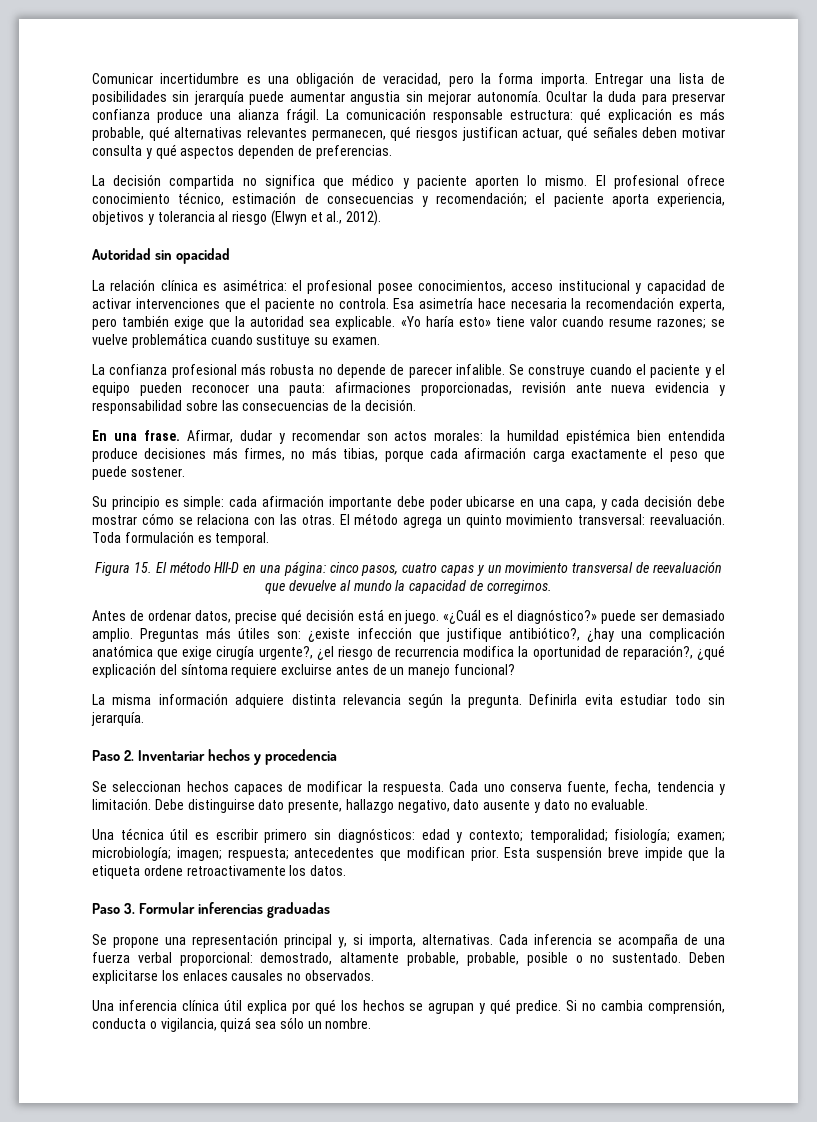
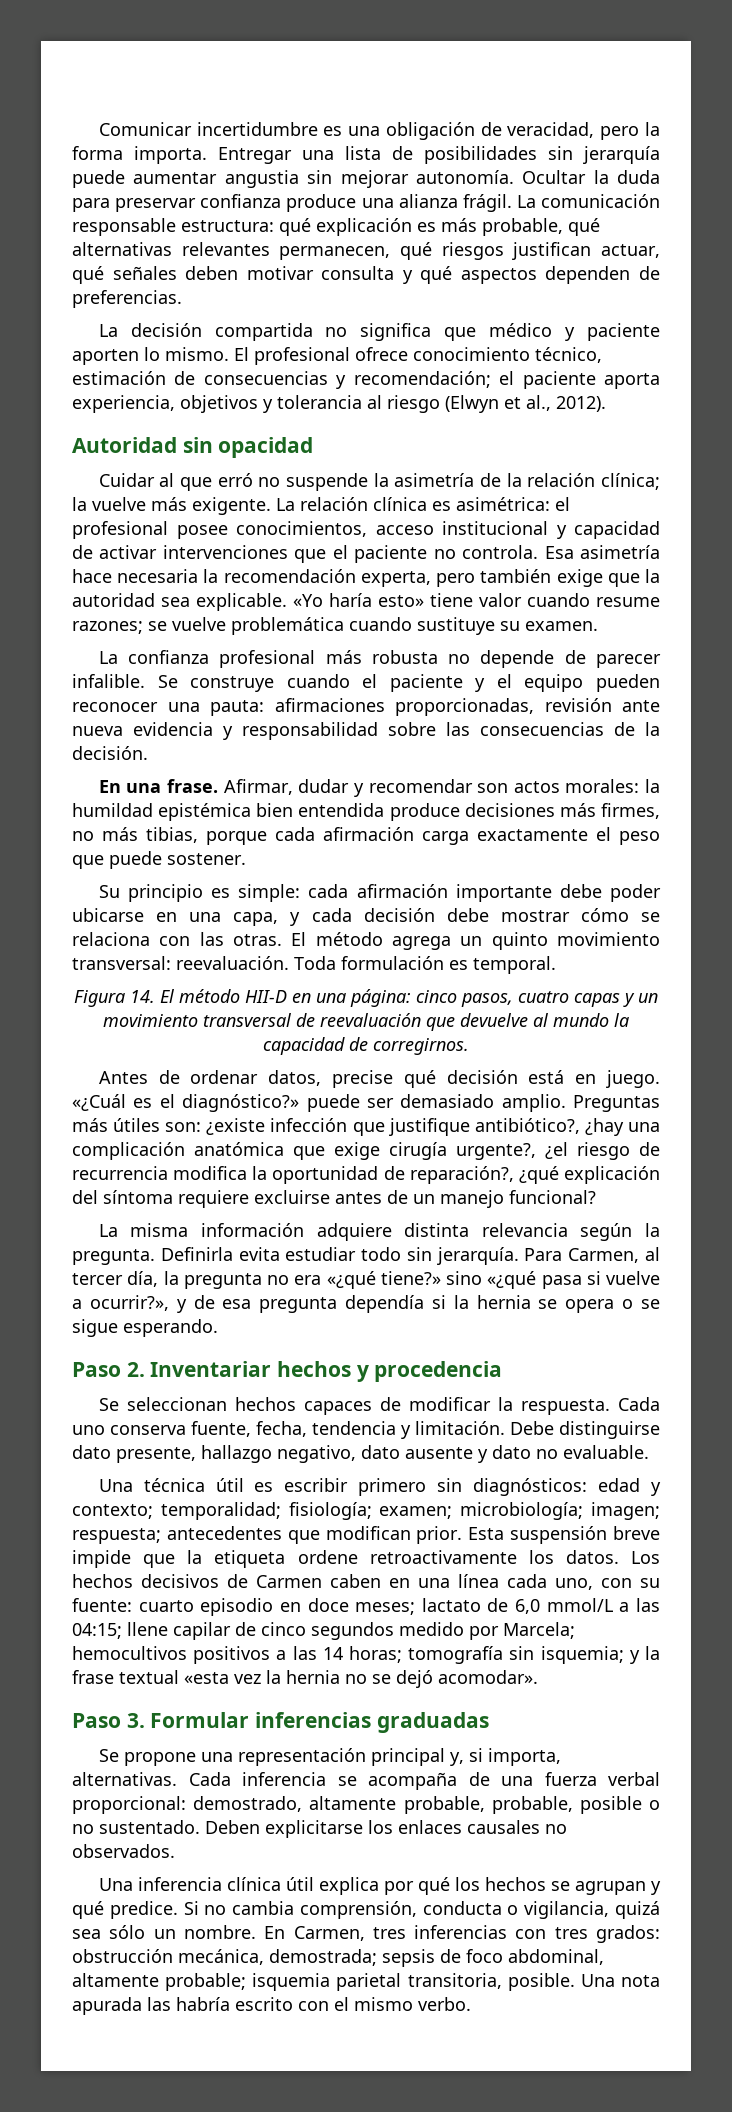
(230, 256) none -> [98,473,661,491] [72,497,271,515] Cuidar al que erró no suspende la asimetría de la relación clínica; la vuelve más exigente.
[134,562,153,573] 15. -> [130,990,155,1003] 14.
(144, 719) none -> [524,1247,660,1263] [72,1271,660,1289] [72,1295,660,1313] [72,1319,218,1337] Para Carmen, al tercer día, la pregunta no era «¿qué tiene?» sino «¿qué pasa si vuelve a ocurrir?», y de esa pregunta dependía si la hernia se opera o se sigue esperando.
(347, 870) none -> [631,1551,660,1564] [72,1574,660,1590] [72,1598,660,1616] [72,1622,575,1640] [72,1646,660,1664] [72,1670,538,1688] Los hechos decisivos de Carmen caben en una línea cada uno, con su fuente: cuarto episodio en doce meses; lactato de 6,0 mmol/L a las 04:15; llene capilar de cinco segundos medido por Marcela; hemocultivos positivos a las 14 horas; tomografía sin isquemia; y la frase textual «esta vez la hernia no se dejó acomodar».
(372, 1023) none -> [264,1925,660,1943] [72,1949,604,1967] [72,1973,660,1991] [72,1997,471,2015] En Carmen, tres inferencias con tres grados: obstrucción mecánica, demostrada; sepsis de foco abdominal, altamente probable; isquemia parietal transitoria, posible. Una nota apurada las habría escrito con el mismo verbo.

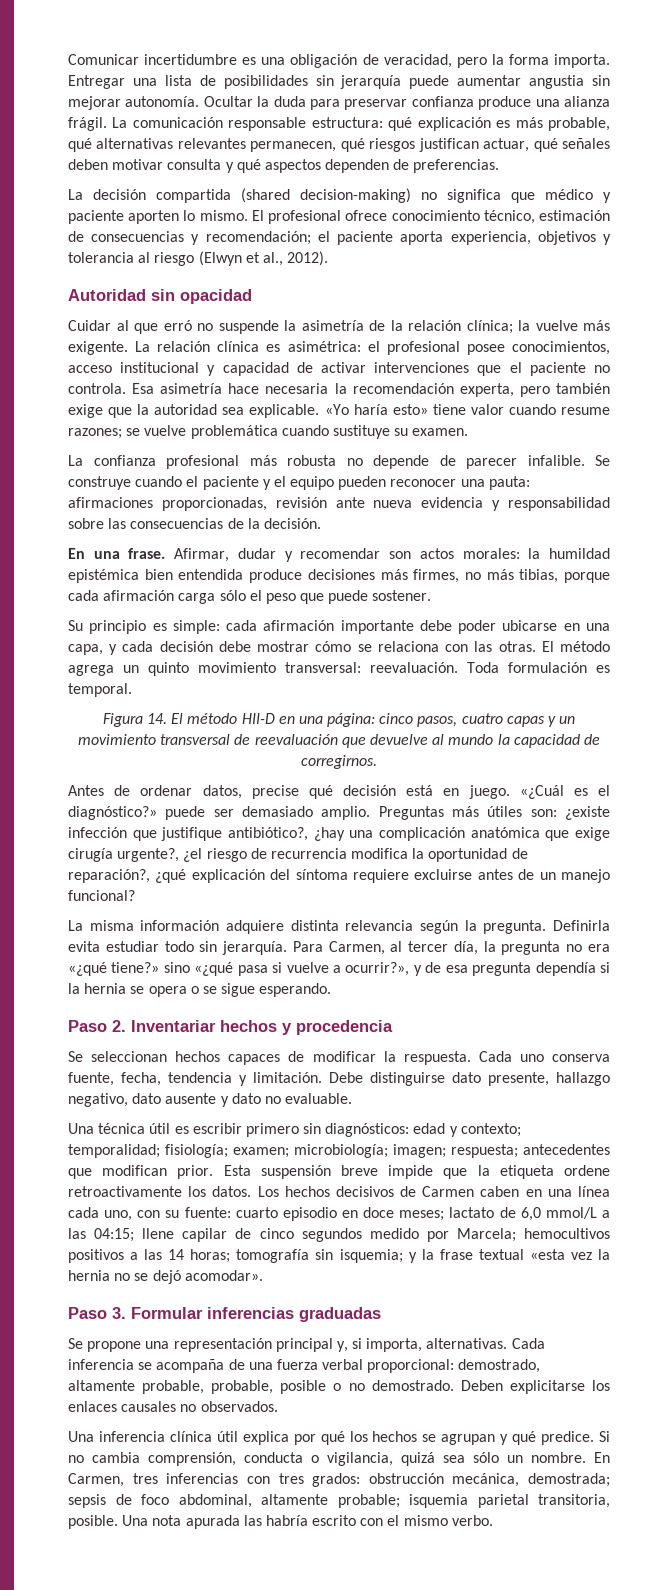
(313, 332) none -> [241,188,411,203] (shared decision-making)
[477,829,588,841] exactamente -> [219,590,246,601] sólo
[99,1820,200,1834] sustentado. -> [371,1380,454,1391] demostrado.

